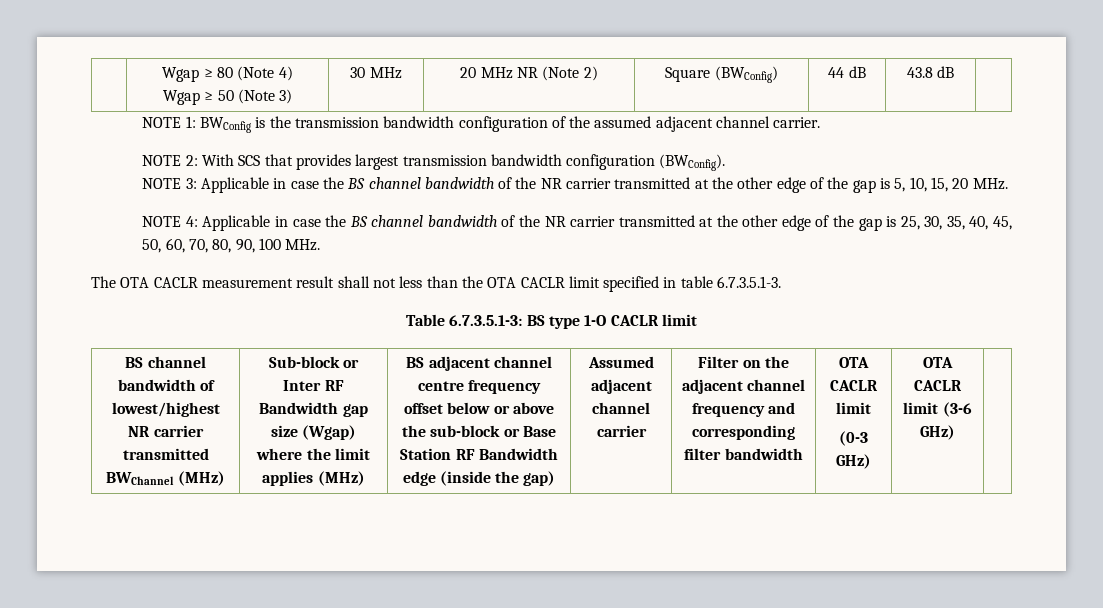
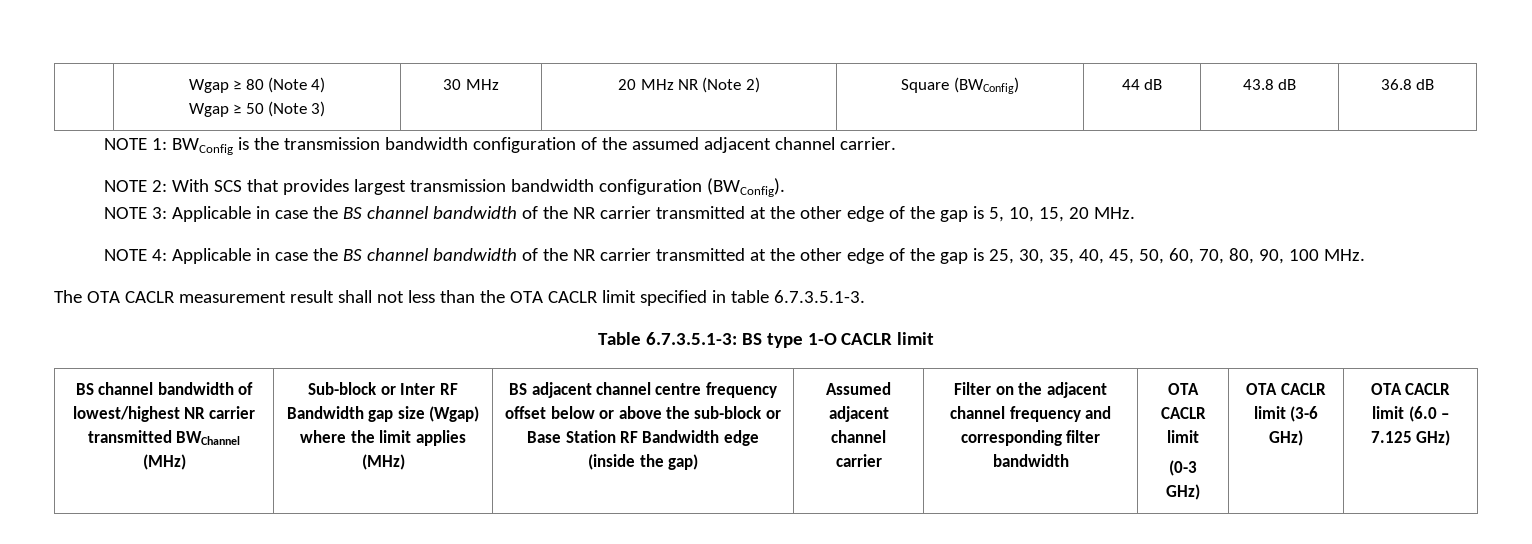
(955, 72) none -> [1380,79,1435,90] 36.8 dB
(955, 432) none -> [1370,383,1451,395] [1372,406,1449,422] [1370,430,1451,446] OTA CACLR limit (6.0 – 7.125 GHz)

